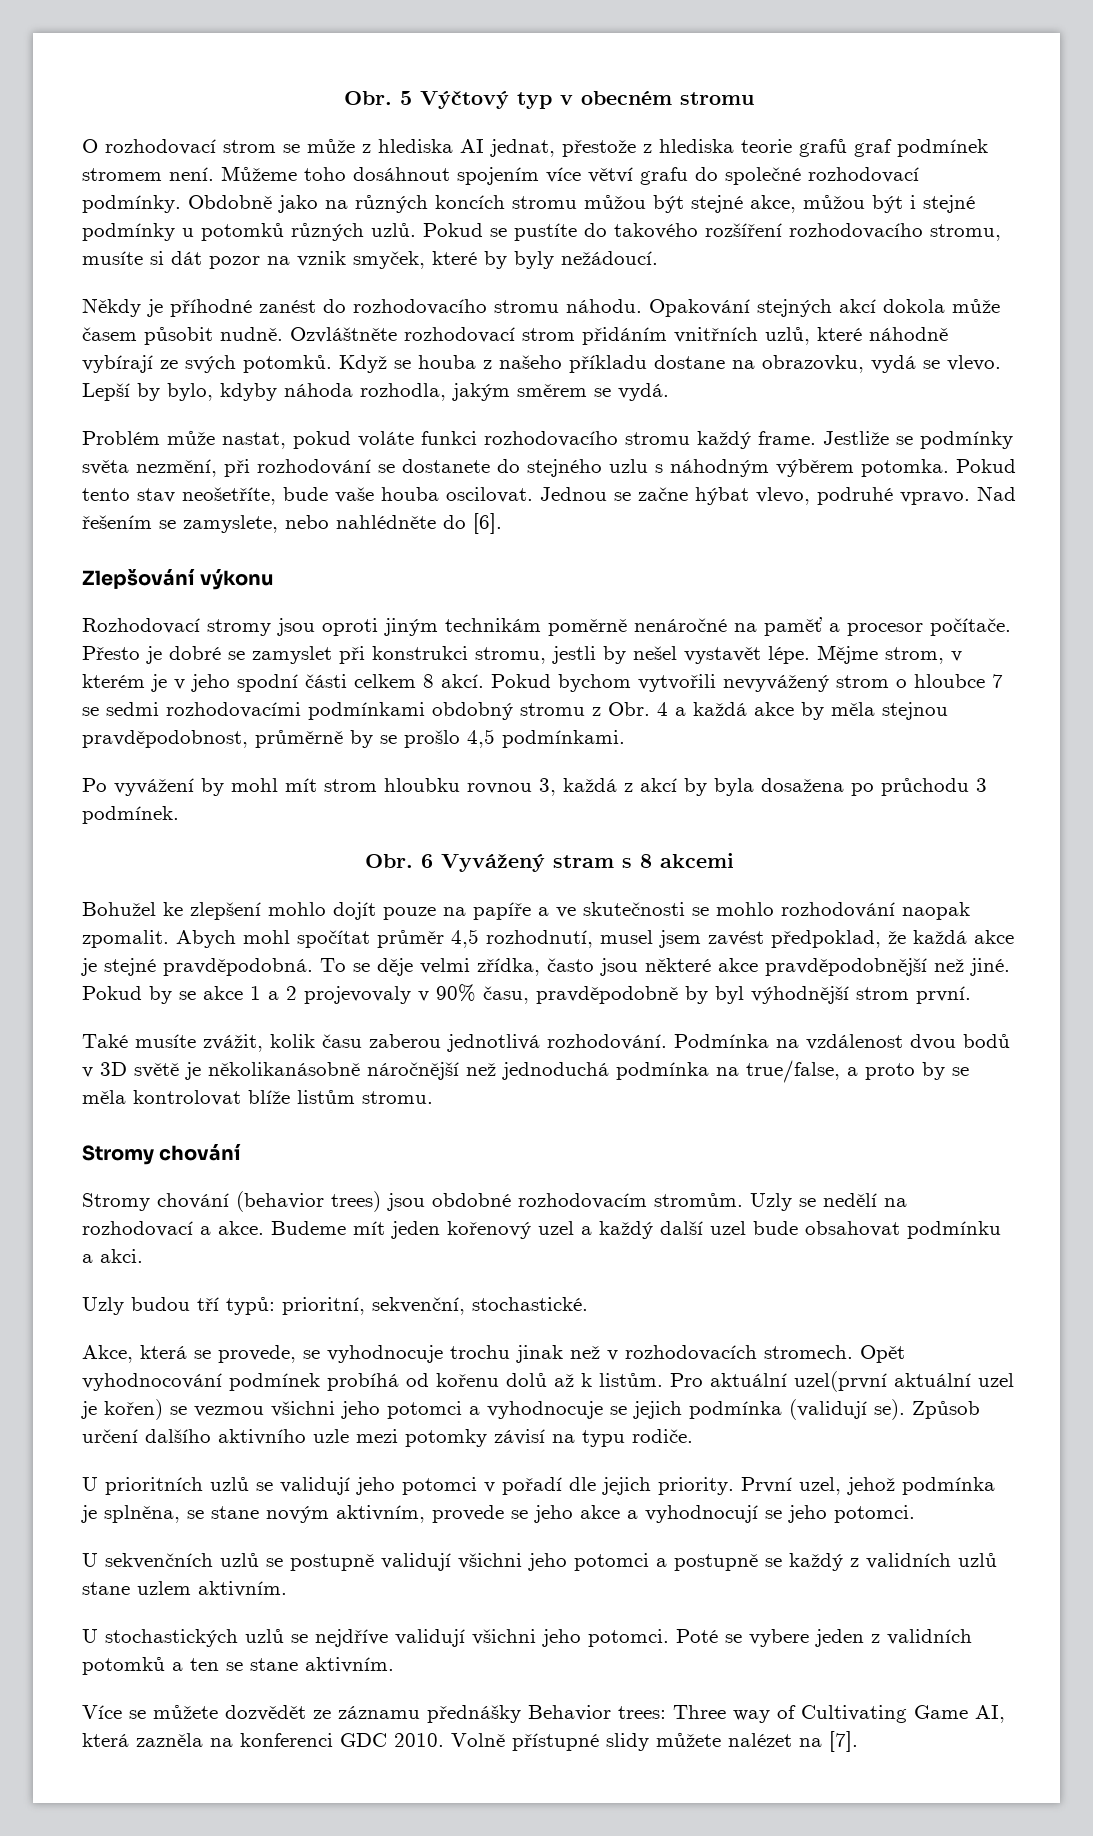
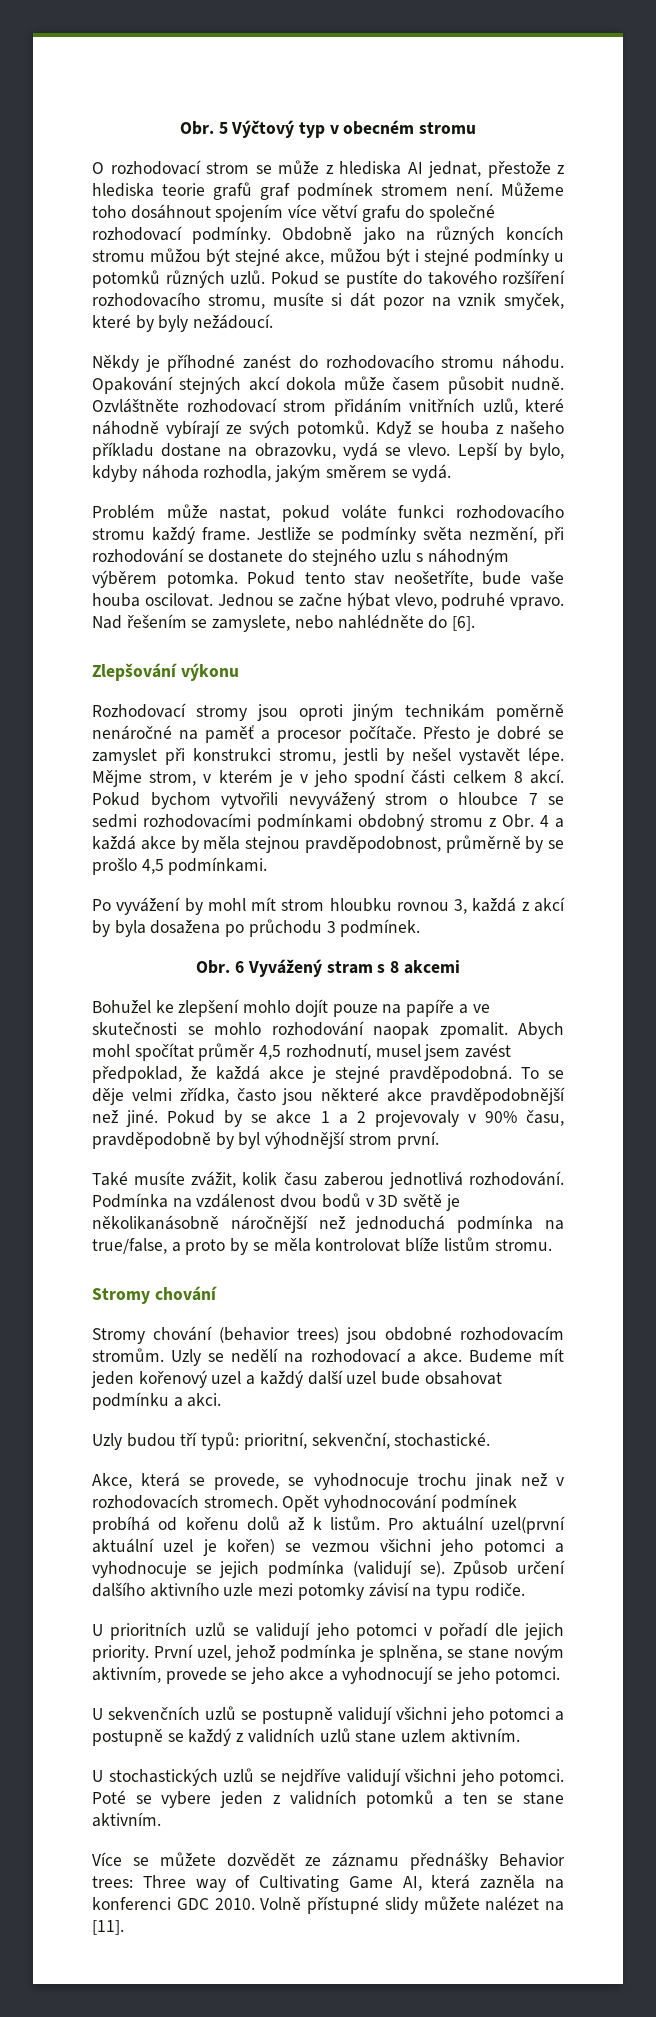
[829,1731,858,1752] [7]. -> [92,1920,124,1935] [11].

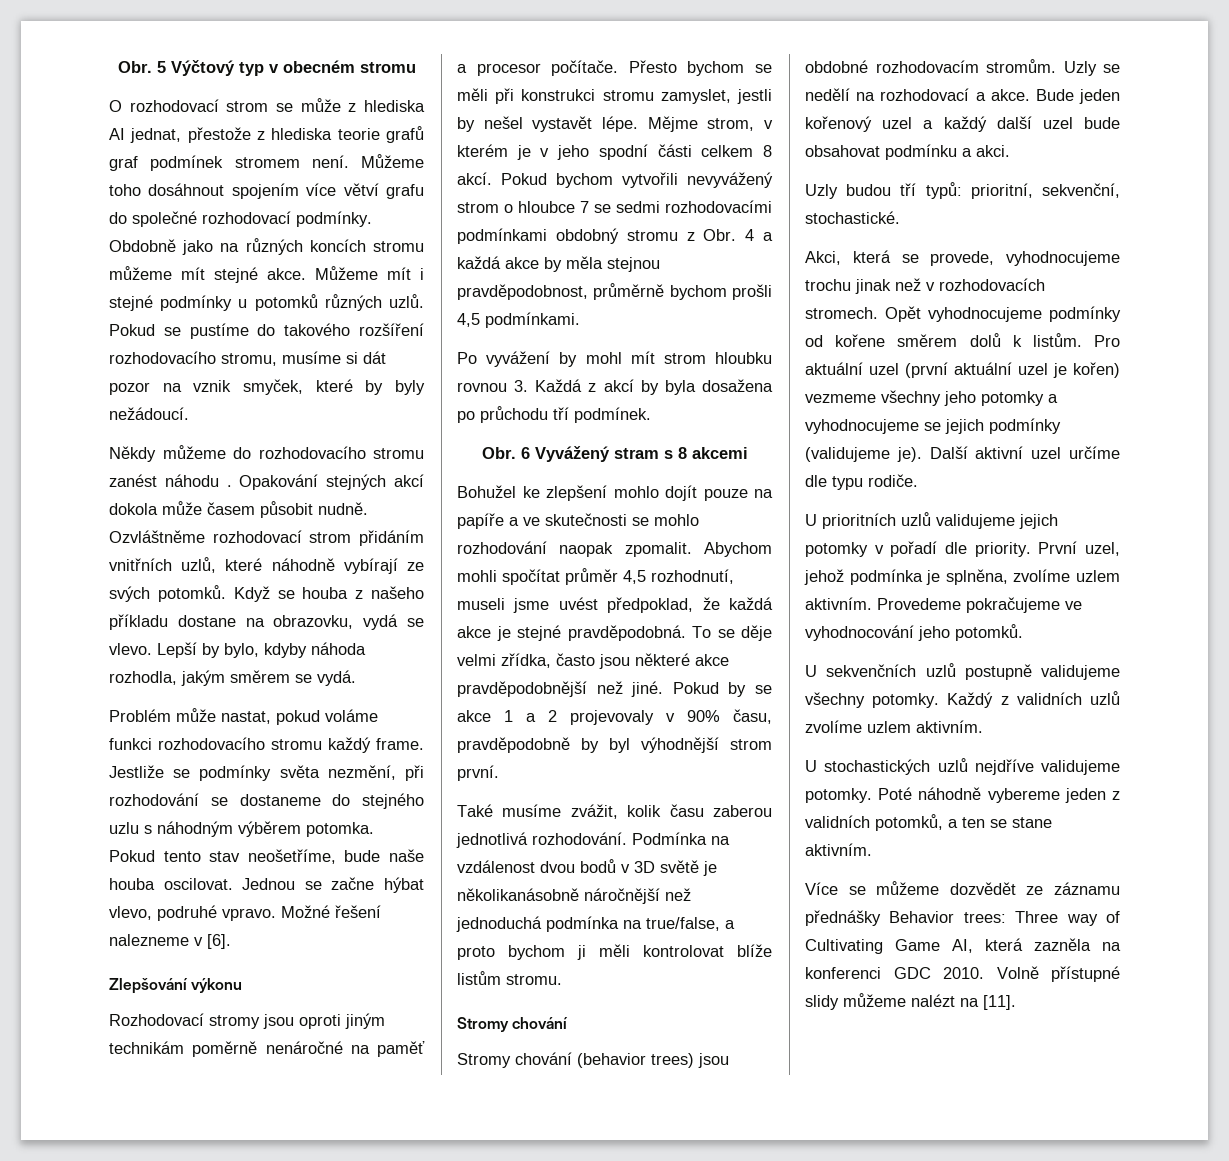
[150,248,410,266] můžou být stejné akce, můžou být -> [109,266,411,283] můžeme mít stejné akce. Můžeme mít
[345,270,398,288] pustíte -> [189,323,249,339] pustíme
[272,292,324,306] musíte -> [282,351,341,364] musíme
[145,354,564,372] je příhodné zanést do rozhodovacího stromu náhodu. -> [162,445,424,459] [109,474,232,487] můžeme do rozhodovacího stromu zanést náhodu .
[92,398,179,413] Ozvláštněte -> [109,530,205,543] Ozvláštněme
[341,504,387,519] voláte -> [325,709,378,722] voláme
[208,549,284,563] dostanete -> [239,794,321,806] dostaneme
[393,570,564,587] neošetříte, bude vaše -> [247,849,424,864] neošetříme, bude naše
[92,614,448,632] Nad řešením se zamyslete, nebo nahlédněte do -> [281,905,381,918] [109,934,203,946] Možné řešení nalezneme v
[475,725,564,743] [92,748,336,765] je dobré se zamyslet při konstrukci stromu, -> [687,61,772,76] [457,88,731,104] bychom se měli při konstrukci stromu zamyslet,
[525,836,564,853] [92,858,137,875] by se prošlo -> [669,284,772,300] bychom prošli
[454,897,517,914] 3, každá -> [514,379,583,392] 3. Každá
[326,921,336,933] 3 -> [553,407,569,420] tří
[518,1022,564,1039] [92,1044,130,1057] Abych mohl -> [704,542,772,557] [457,570,497,582] Abychom mohli
[375,1043,512,1061] musel jsem zavést -> [457,597,598,613] museli jsme uvést
[134,1171,186,1185] musíte -> [502,804,562,817] musíme
[230,1238,311,1255] by se měla -> [508,944,630,960] bychom ji měli
[468,1348,564,1363] Budeme mít -> [1035,89,1074,101] Bude
[92,1473,132,1489] Akce, -> [805,251,841,265] Akci,
[288,1473,409,1490] se vyhodnocuje -> [1006,251,1120,266] vyhodnocujeme
[324,1494,517,1512] [92,1516,306,1534] vyhodnocování podmínek probíhá od kořenu dolů až -> [928,306,1121,322] [805,333,1001,347] vyhodnocujeme podmínky od kořene směrem dolů
[491,1516,565,1534] uzel(první -> [869,362,948,378] uzel (první
[285,1539,564,1556] [92,1560,565,1578] [92,1582,432,1600] se vezmou všichni jeho potomci a vyhodnocuje se jejich podmínka (validují se). Způsob určení dalšího aktivního uzle mezi potomky závisí na -> [805,390,1058,406] [805,418,1061,434] [805,446,1120,462] [805,475,827,487] vezmeme všechny jeho potomky a vyhodnocujeme se jejich podmínky (validujeme je). Další aktivní uzel určíme dle
[232,1622,417,1640] se validují jeho potomci -> [936,514,1058,529] [805,542,868,557] validujeme jejich potomky
[524,1623,564,1640] jejich -> (967, 548) none
[447,1644,564,1662] [92,1666,560,1684] [92,1706,564,1724] [92,1728,232,1746] se stane novým aktivním, provede se jeho akce a vyhodnocují se jeho potomci. // U sekvenčních uzlů se postupně validují všichni jeho potomci a postupně se každý -> [1013,569,1120,582] [805,597,1082,613] [805,624,1023,641] [805,663,1120,680] [805,692,994,708] zvolíme uzlem aktivním. Provedeme pokračujeme ve vyhodnocování jeho potomků. // U sekvenčních uzlů postupně validujeme všechny potomky. Každý
[355,1730,397,1743] stane -> [805,720,862,733] zvolíme
[259,1768,564,1786] [92,1790,212,1808] se nejdříve validují všichni jeho potomci. Poté se vybere -> [974,759,1120,775] [805,787,1060,803] nejdříve validujeme potomky. Poté náhodně vybereme
[366,1790,435,1808] potomků -> [875,814,943,831] potomků,
[159,1852,216,1866] můžete -> [876,881,940,895] můžeme
[423,1896,540,1911] můžete nalézet -> [843,993,955,1007] můžeme nalézt

